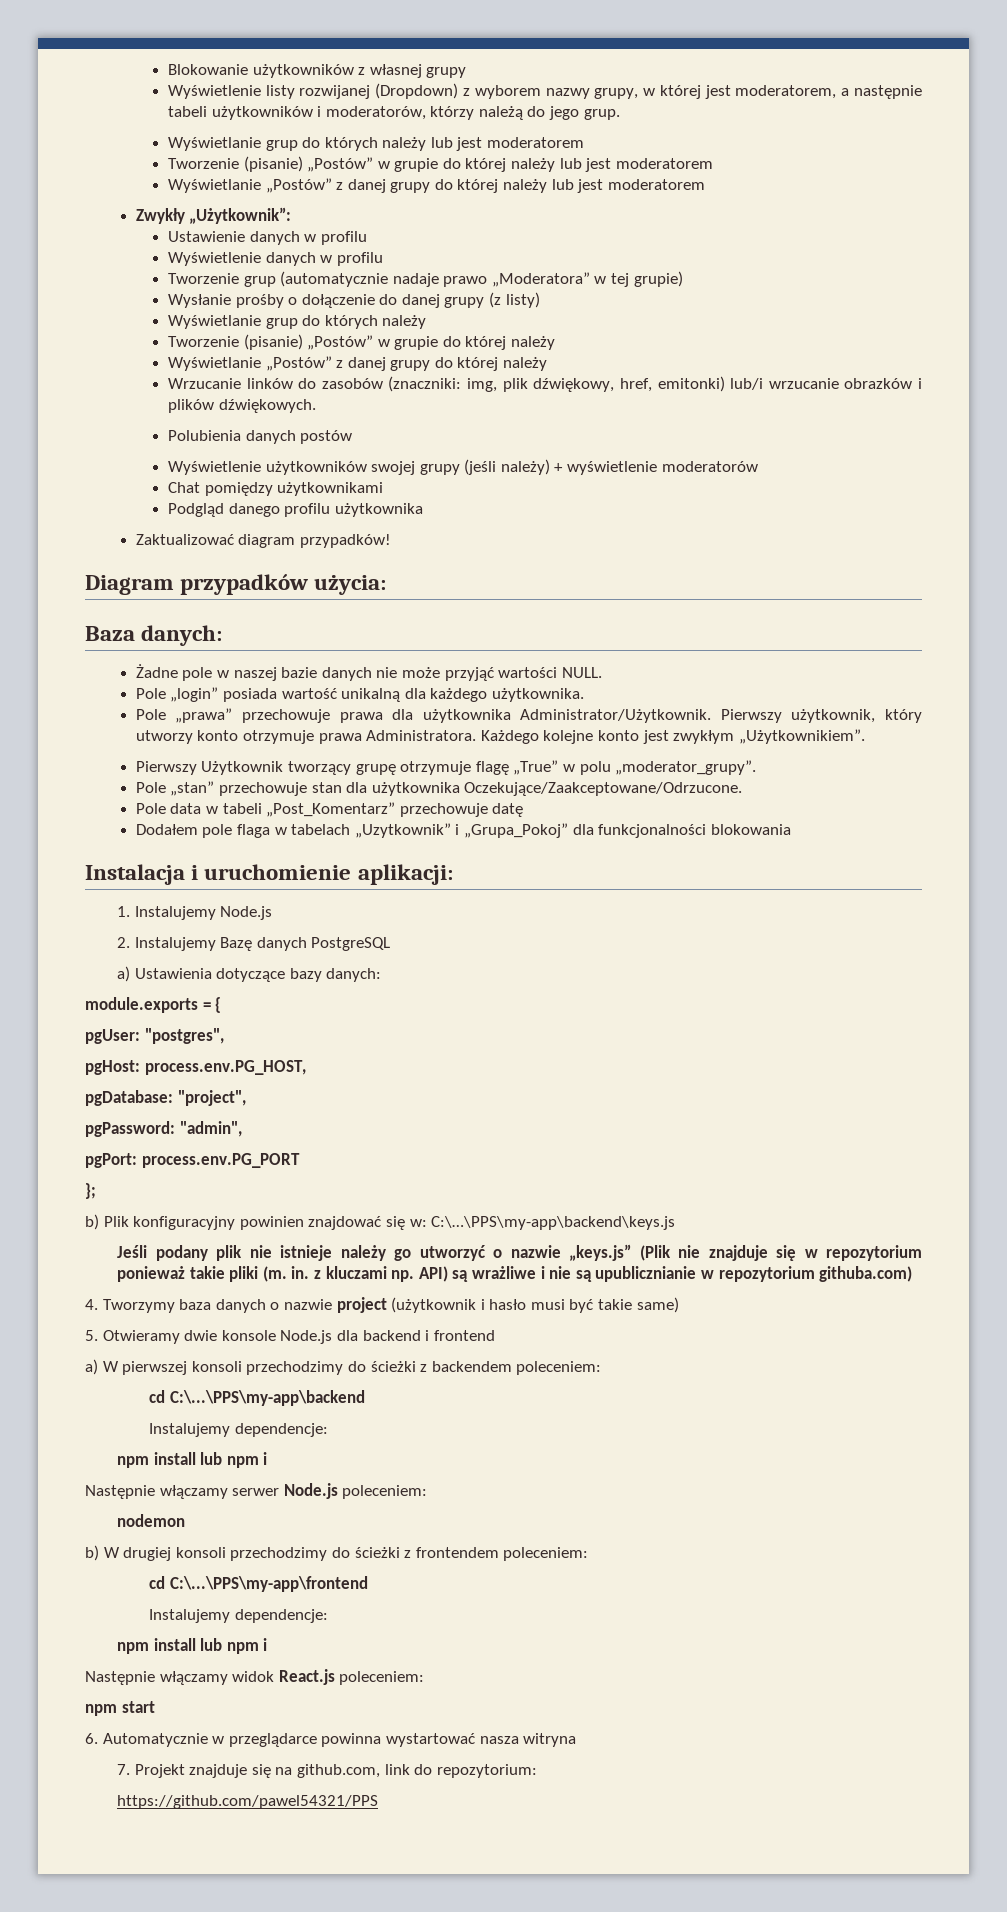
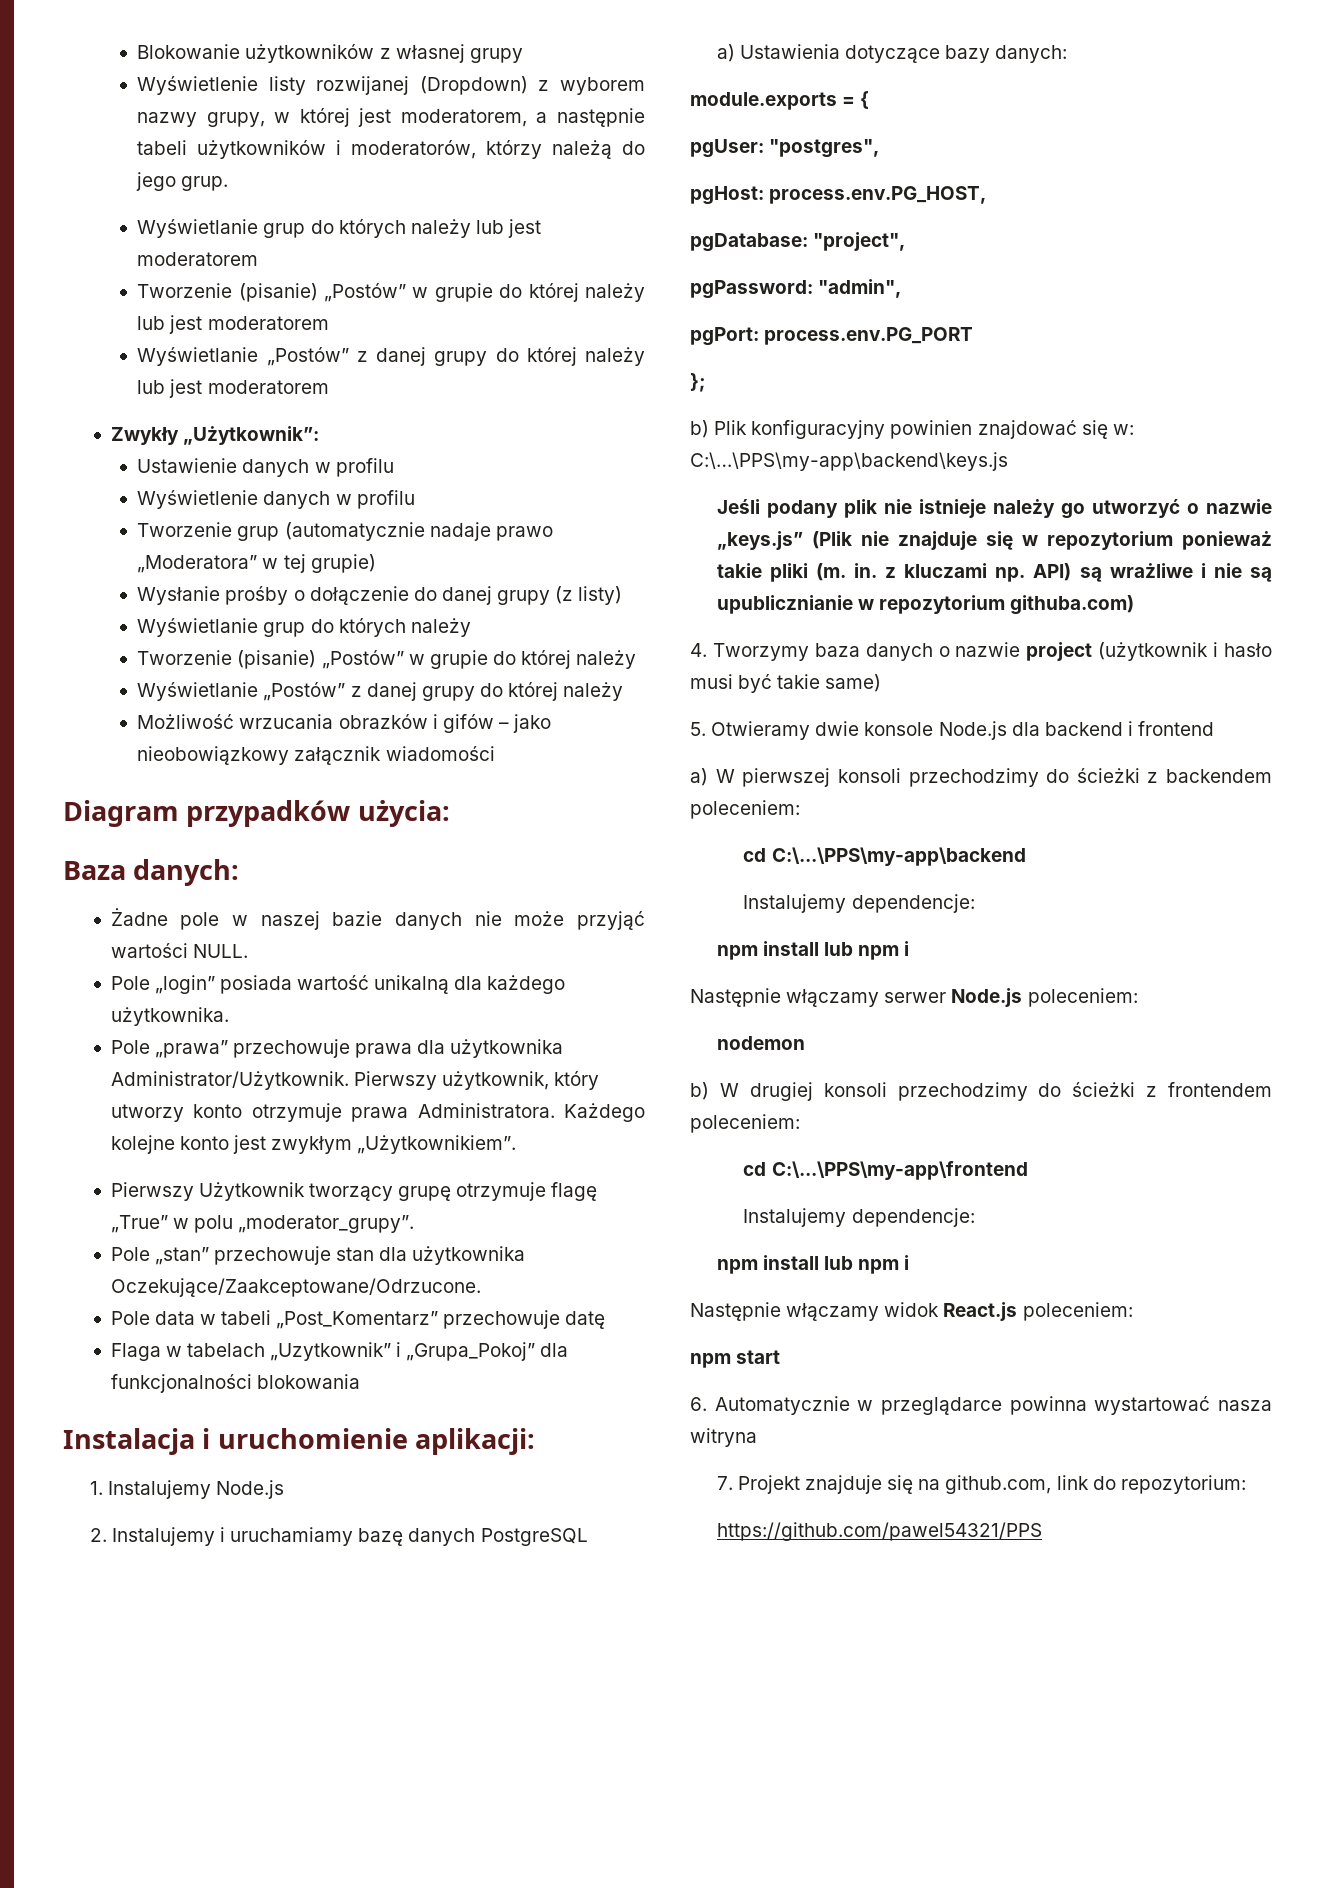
[167,376,923,392] [167,399,316,413] [167,430,353,444] [167,459,758,475] [167,482,384,496] [167,503,423,517] [135,534,392,548] Wrzucanie linków do zasobów (znaczniki: img, plik dźwiękowy, href, emitonki) lub/i wrzucanie obrazków i plików dźwiękowych. // Polubienia danych postów // Wyświetlenie użytkowników swojej grupy (jeśli należy) + wyświetlenie moderatorów // Chat pomiędzy użytkownikami // Podgląd danego profilu użytkownika // Zaktualizować diagram przypadków! -> [137,714,552,733] [137,746,495,765] Możliwość wrzucania obrazków i gifów – jako nieobowiązkowy załącznik wiadomości
[135,824,271,838] Dodałem pole flaga -> [110,1343,161,1361] Flaga
[220,937,253,951] Bazę -> [219,1527,404,1546] i uruchamiamy bazę

